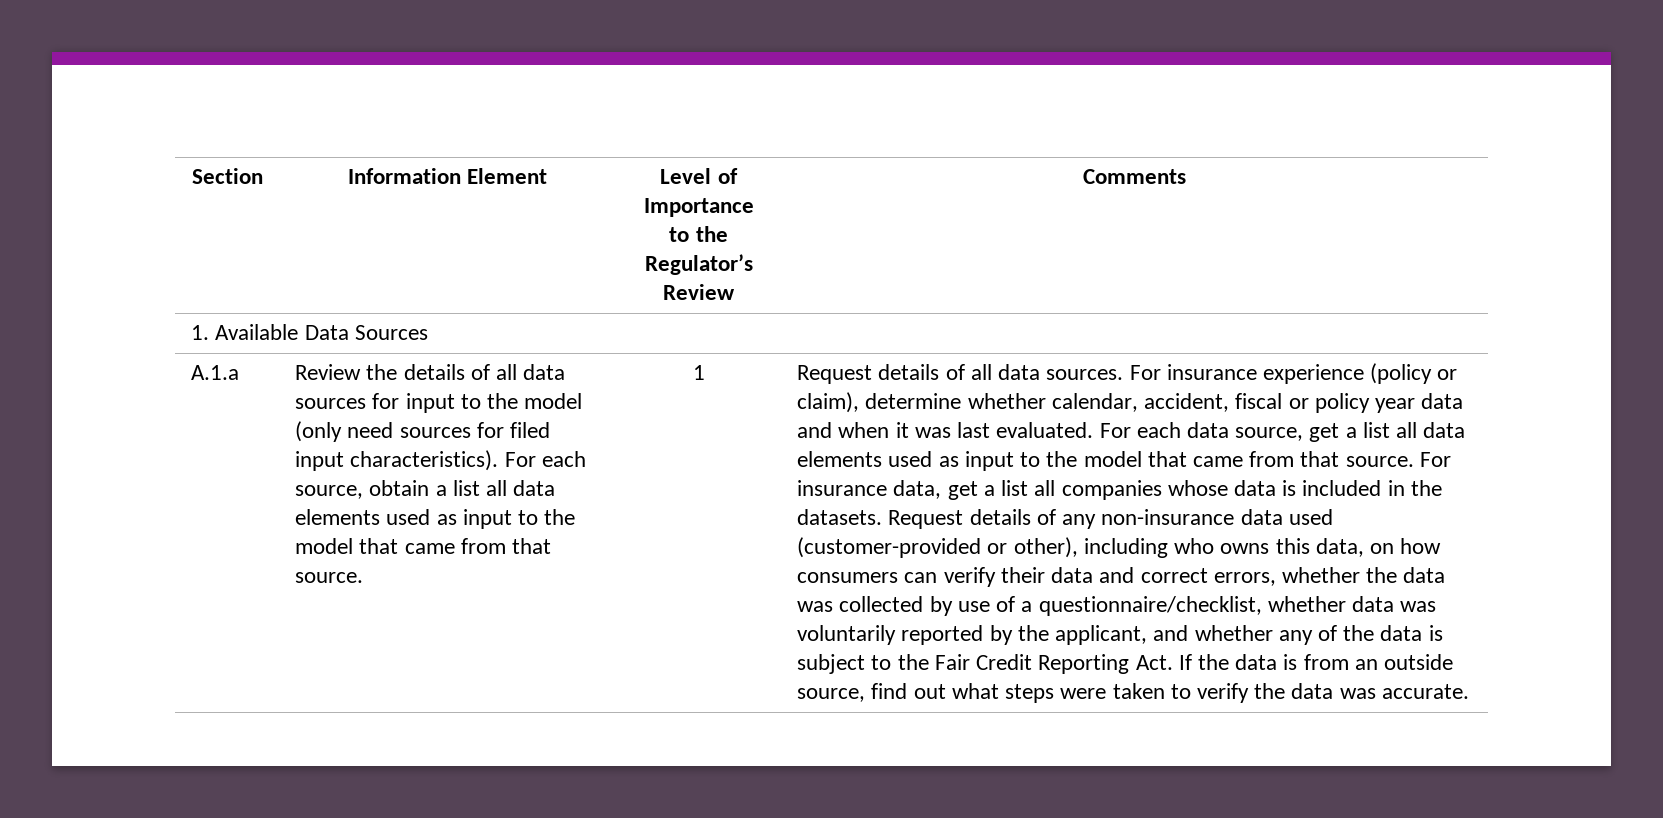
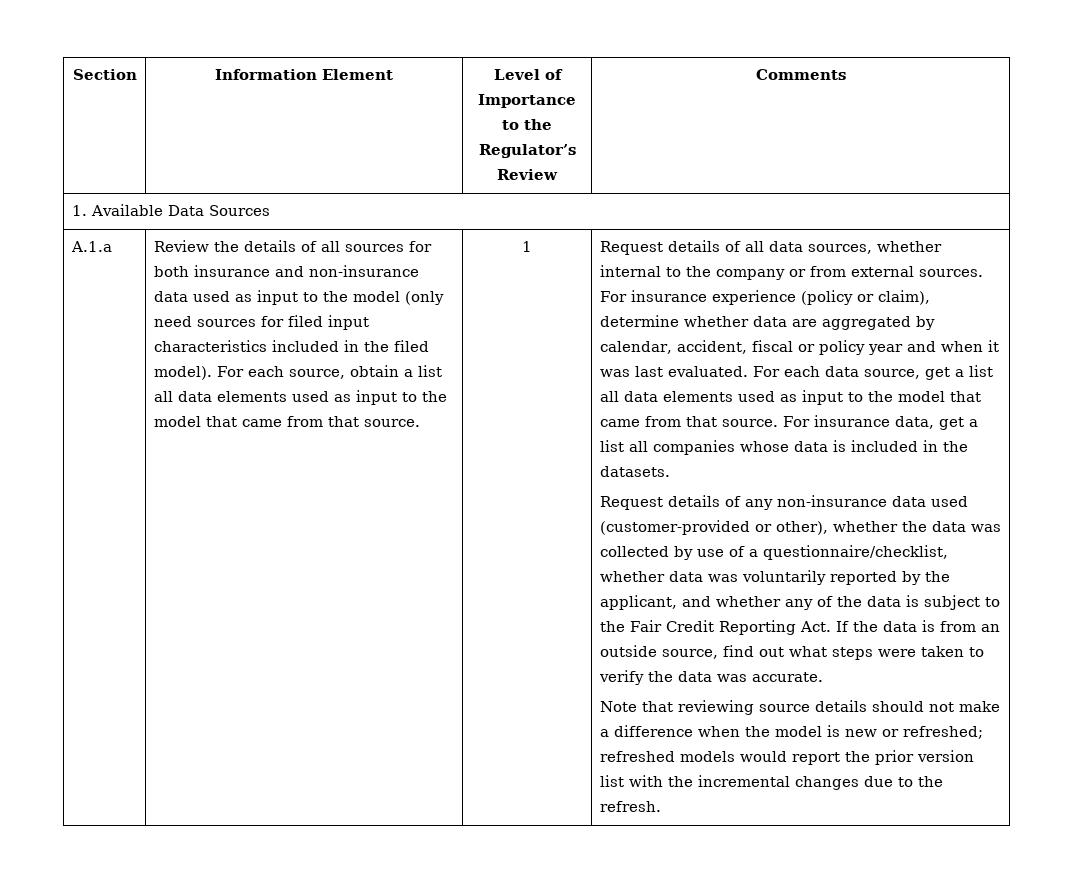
[523,364,566,380] [295,393,400,409] data sources for -> [344,241,432,252] [153,265,419,277] [153,291,252,302] sources for both insurance and non-insurance data used as
[350,450,499,471] characteristics). -> [153,340,429,352] [153,366,212,380] characteristics included in the filed model).
(1041, 372) none -> [807,241,942,254] [599,265,914,280] sources, whether internal to the company or from external
(1046, 401) none -> [752,316,935,330] data are aggregated by
[1421,393,1464,409] data -> (903, 349) none
(883, 517) none -> (670, 471) //
[1083,538,1442,558] [797,567,1276,587] including who owns this data, on how consumers can verify their data and correct errors, -> (828, 528) none
(1469, 691) none -> [599,700,1000,715] [599,725,983,739] [599,750,974,765] [599,775,943,790] [599,801,661,812] // Note that reviewing source details should not make a difference when the model is new or refreshed; refreshed models would report the prior version list with the incremental changes due to the refresh.

